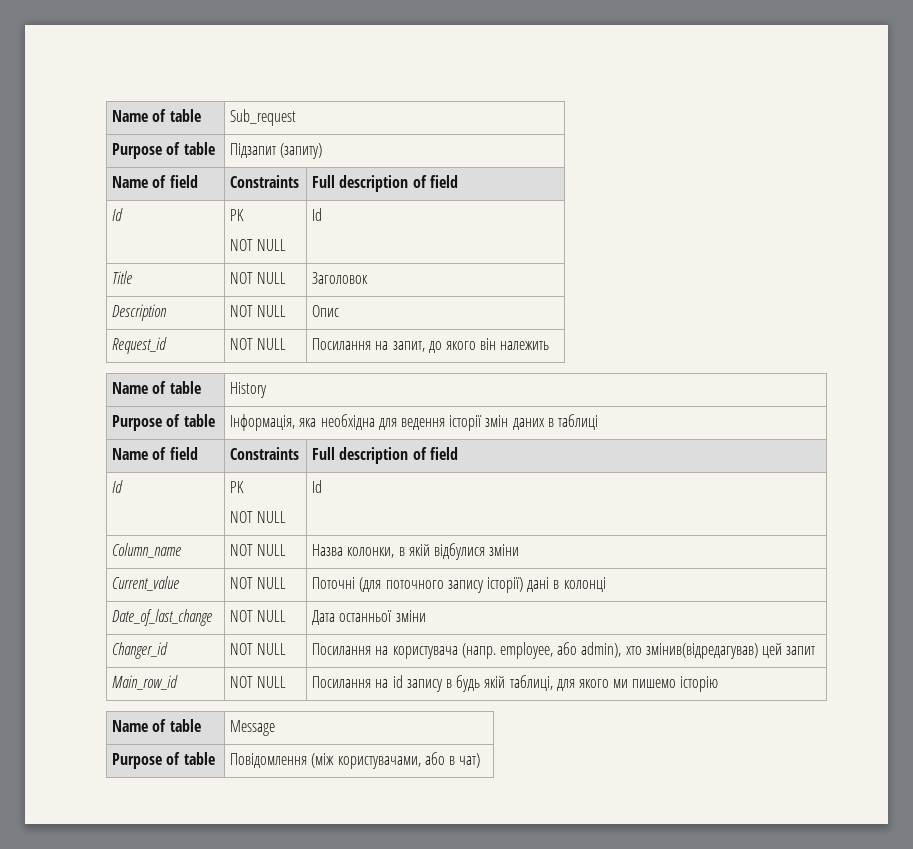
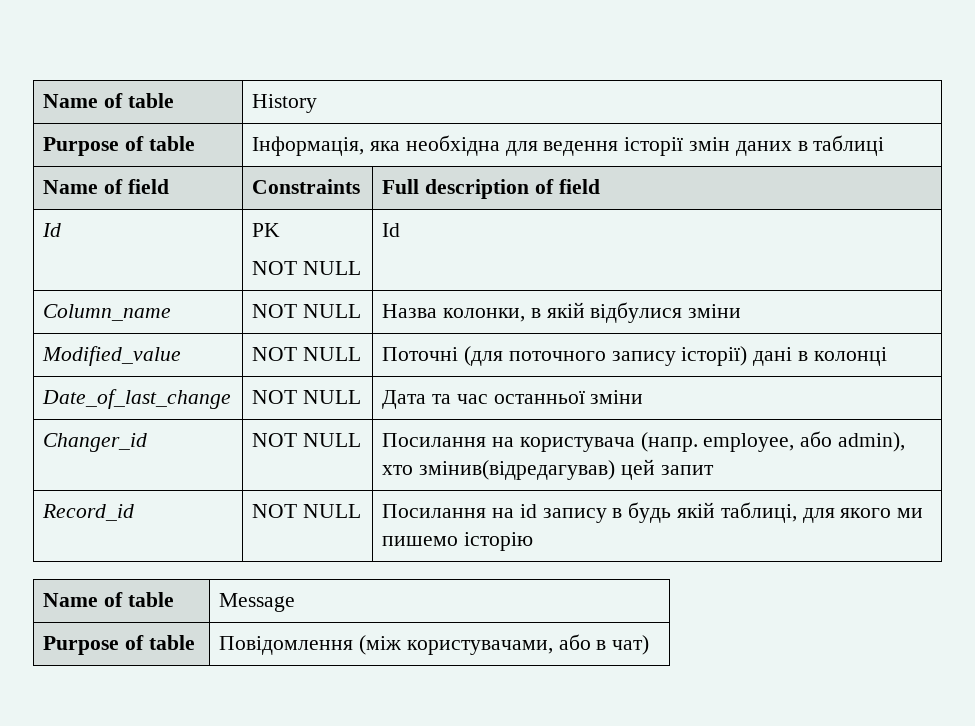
[112,109,201,122] [230,109,297,126] [112,142,215,159] [230,143,323,159] [112,175,198,188] [230,175,300,188] [312,175,458,192] [112,208,124,221] [230,209,245,221] [230,239,287,251] [312,208,323,221] [112,271,133,284] [230,272,287,284] [312,272,369,284] [112,304,168,321] [230,305,287,317] [312,305,340,317] [112,337,168,354] [230,338,287,350] [312,338,550,353] [112,381,201,394] Name of table | Sub_request // Purpose of table | Підзапит (запиту) // Name of field | Constraints | Full description of field // Id | PK // NOT NULL | Id // Title | NOT NULL | Заголовок // Description | NOT NULL | Опис // Request_id | NOT NULL | Посилання на запит, до якого він належить // Name of table -> [43,93,174,108] Name of table
[112,576,180,591] Current_value -> [42,346,182,366] Modified_value
(336, 617) none -> [431,394,488,404] та час
[112,675,179,690] Main_row_id -> [42,504,135,521] Record_id

